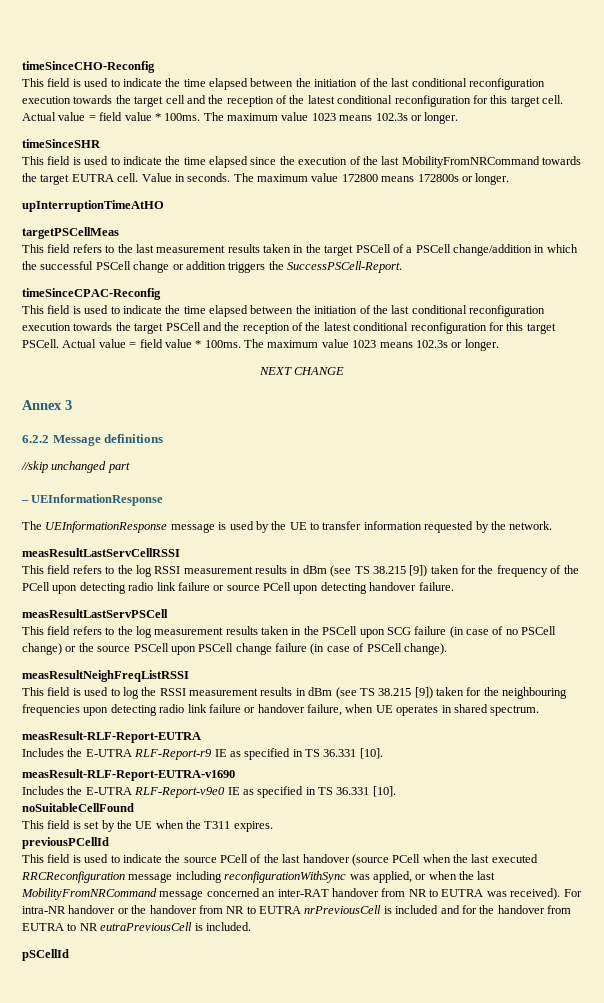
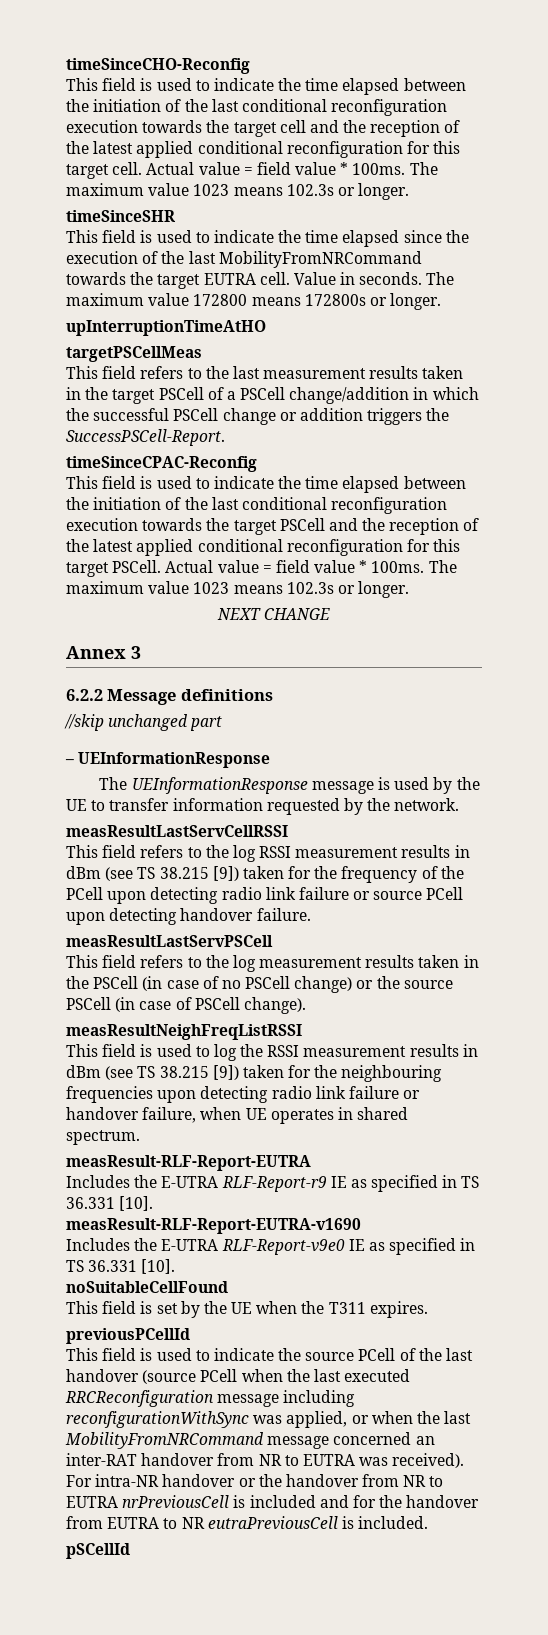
(335, 99) none -> [136,141,194,158] applied
(351, 326) none -> [136,539,194,556] applied
[359,626,447,638] upon SCG failure -> (139, 982) none
[170,643,307,655] upon PSCell change failure -> (111, 1003) none

